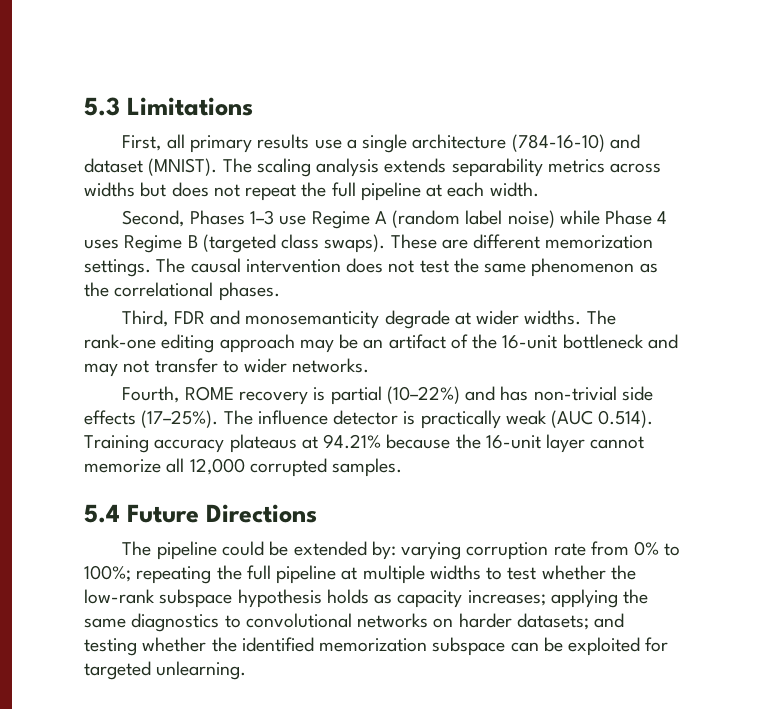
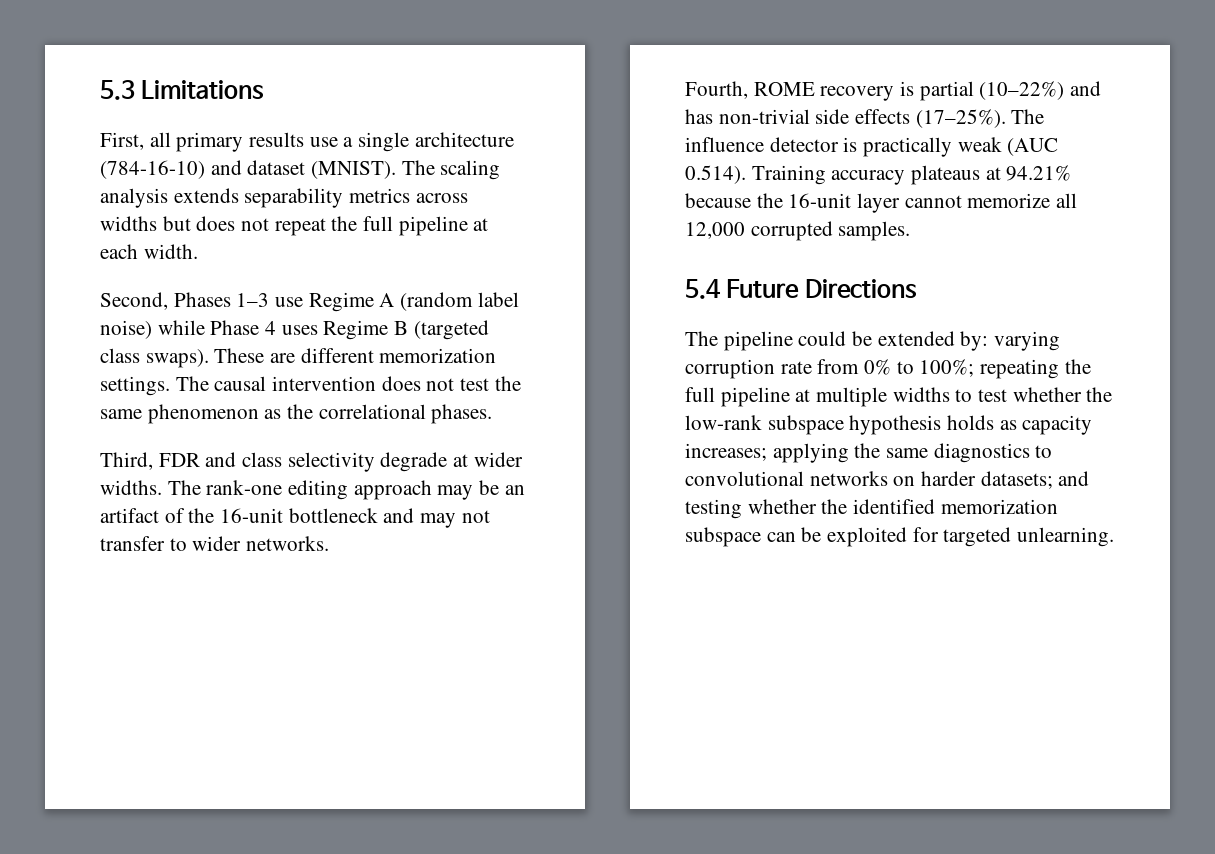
[245,311,380,329] monosemanticity -> [242,452,375,472] class selectivity

